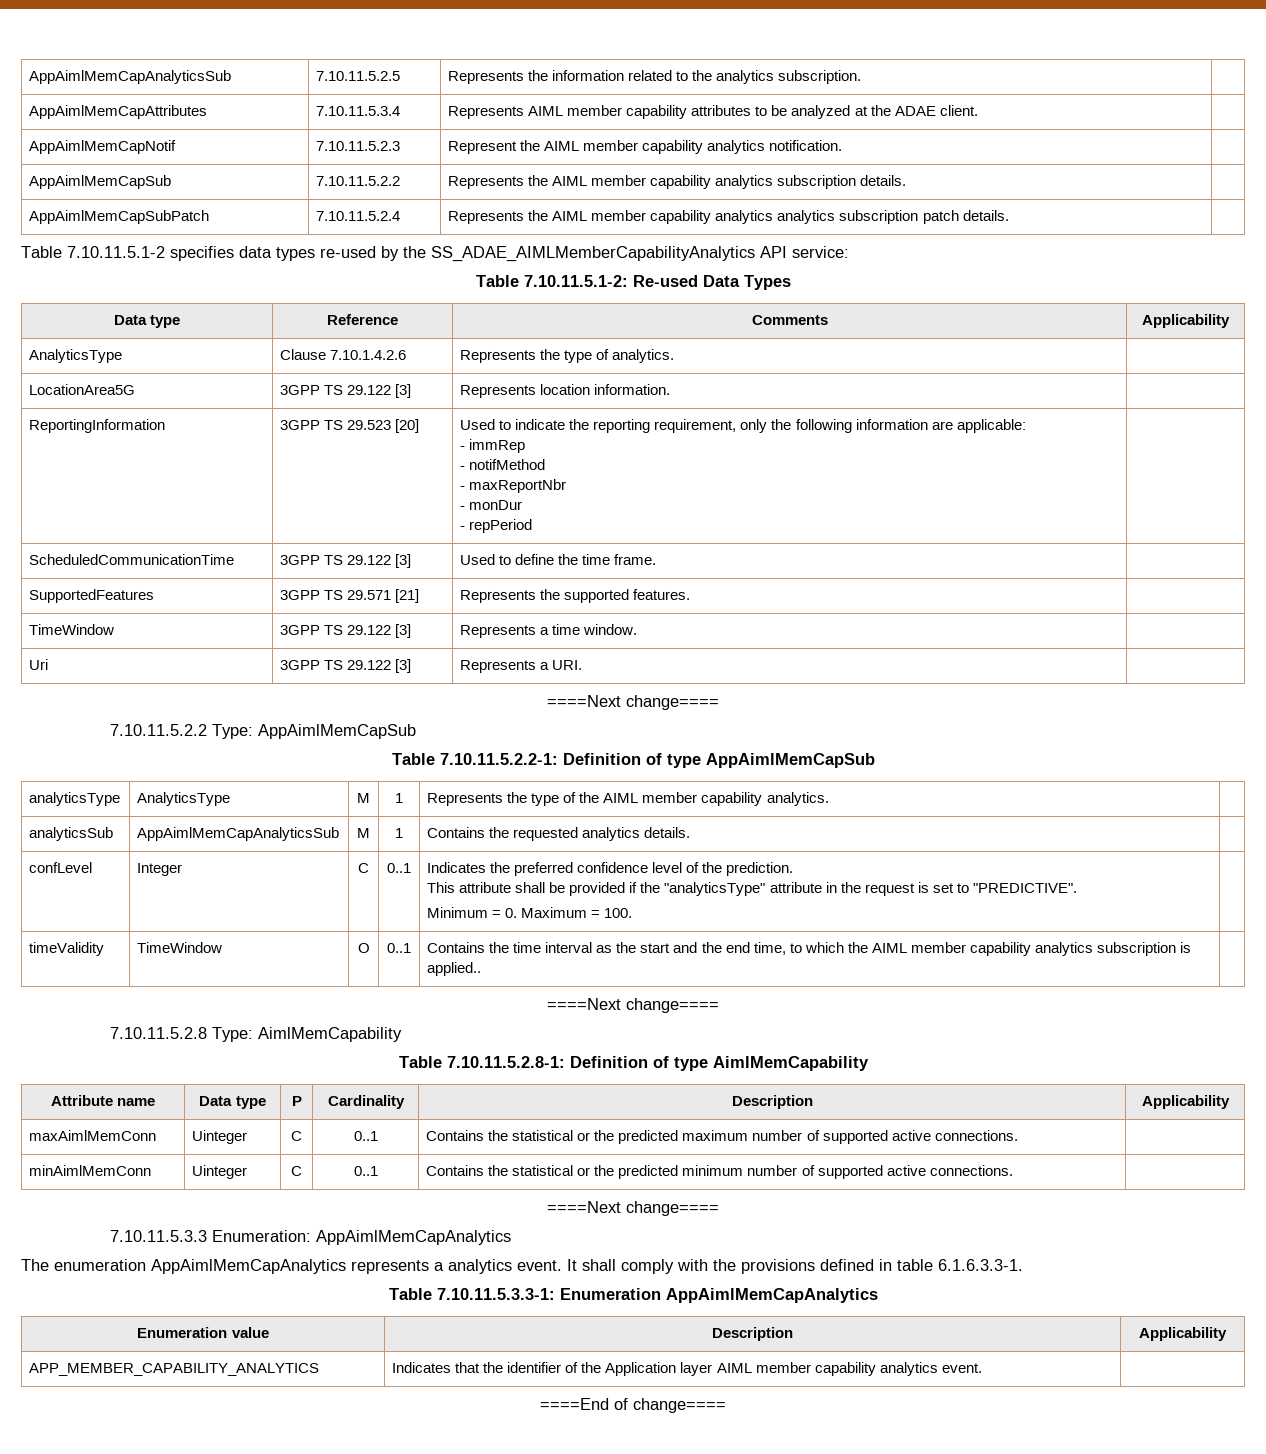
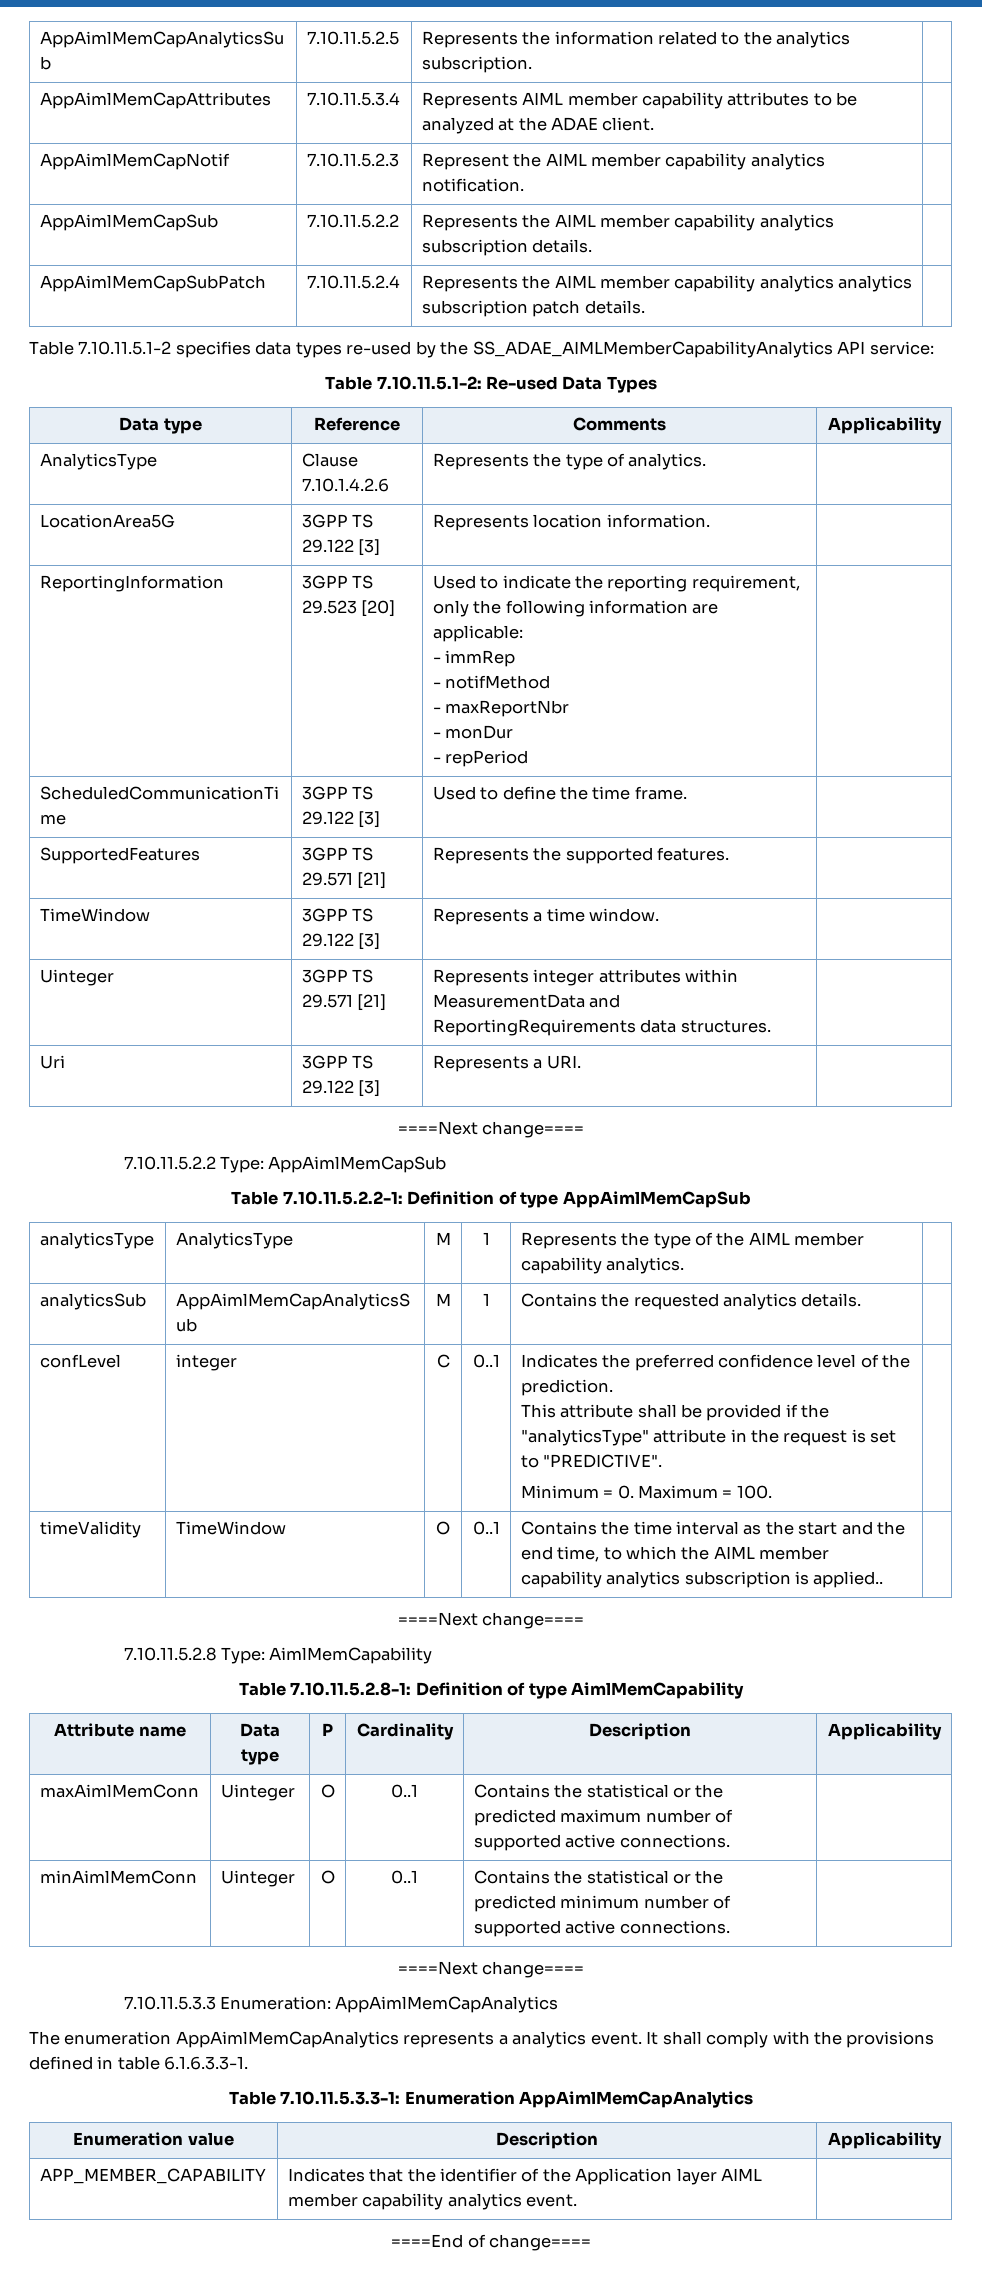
(638, 629) none -> [39,969,114,986] [301,969,374,983] [301,994,387,1011] [432,969,738,986] [432,994,621,1008] [432,1019,771,1036] // Uinteger | 3GPP TS 29.571 [21] | Represents integer attributes within MeasurementData and ReportingRequirements data structures. |
[137,863,183,876] Integer -> [175,1354,237,1371] integer
[291,1131,302,1141] C -> [320,1784,335,1798] O
[291,1166,302,1176] C -> [320,1870,335,1884] O
[29,1363,320,1376] APP_MEMBER_CAPABILITY_ANALYTICS -> [39,2168,266,2184] APP_MEMBER_CAPABILITY

